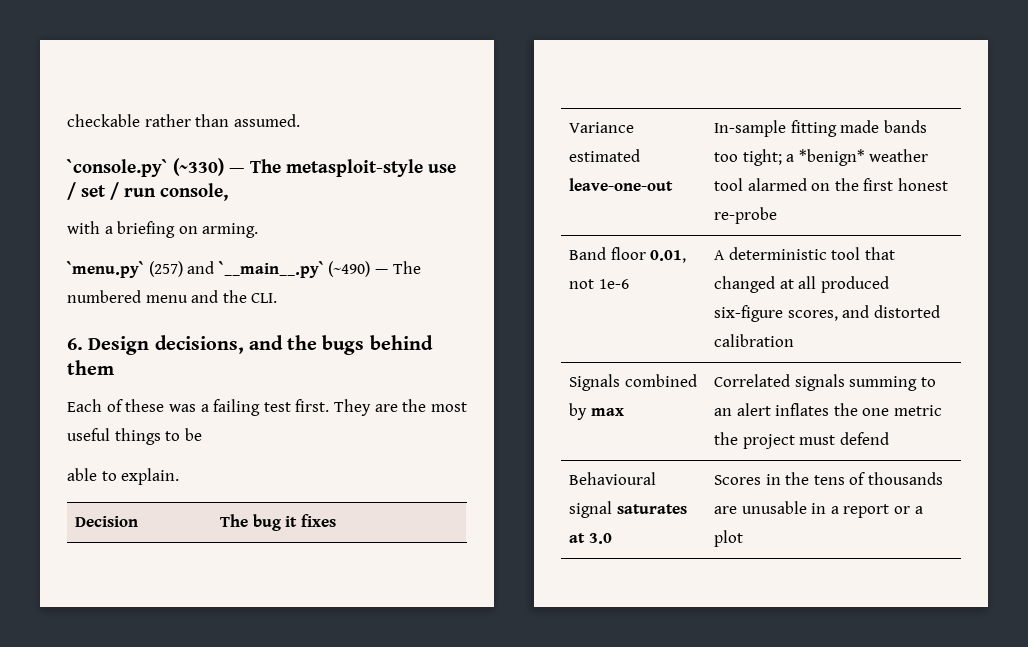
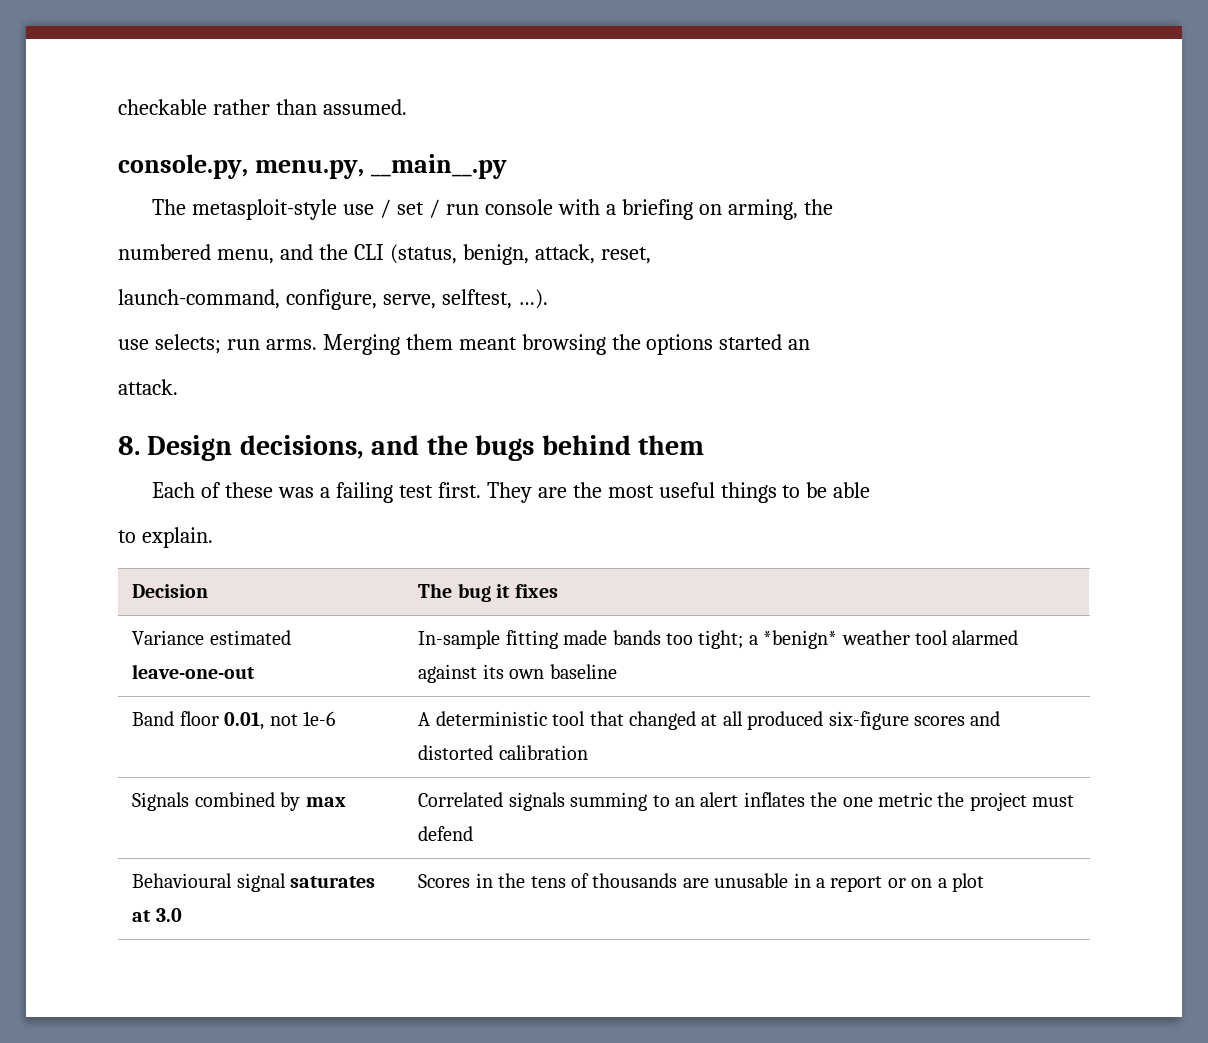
[66,158,245,177] `console.py` (~330) — -> [118,154,507,179] console.py, menu.py, __main__.py //
[160,183,228,201] console, // -> [484,199,553,215] console
[202,223,259,238] [66,261,421,278] [67,290,278,303] [67,338,83,350] arming. // `menu.py` (257) and `__main__.py` (~490) — The numbered menu and the CLI. // 6. -> [727,199,833,220] [118,244,651,265] [118,289,548,310] [118,334,811,355] [118,379,178,395] [118,436,140,455] arming, the // numbered menu, and the CLI (status, benign, attack, reset, // launch-command, configure, serve, selftest, …). // use selects; run arms. Merging them meant browsing the options started an // attack. // 8.
[67,468,97,481] // able -> [833,482,871,498] able //
[811,178,948,191] [713,207,777,224] on the first honest re-probe -> [418,664,617,683] against its own baseline
[787,310,838,321] scores, -> [913,716,965,726] scores
(910, 510) none -> [911,878,933,888] on

